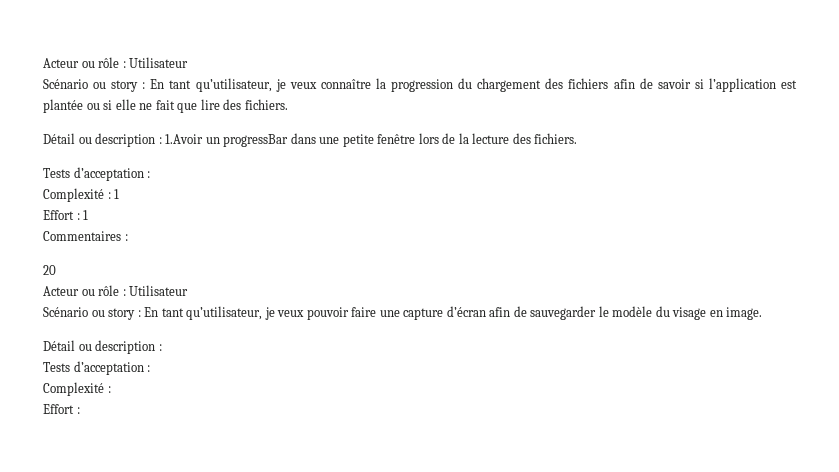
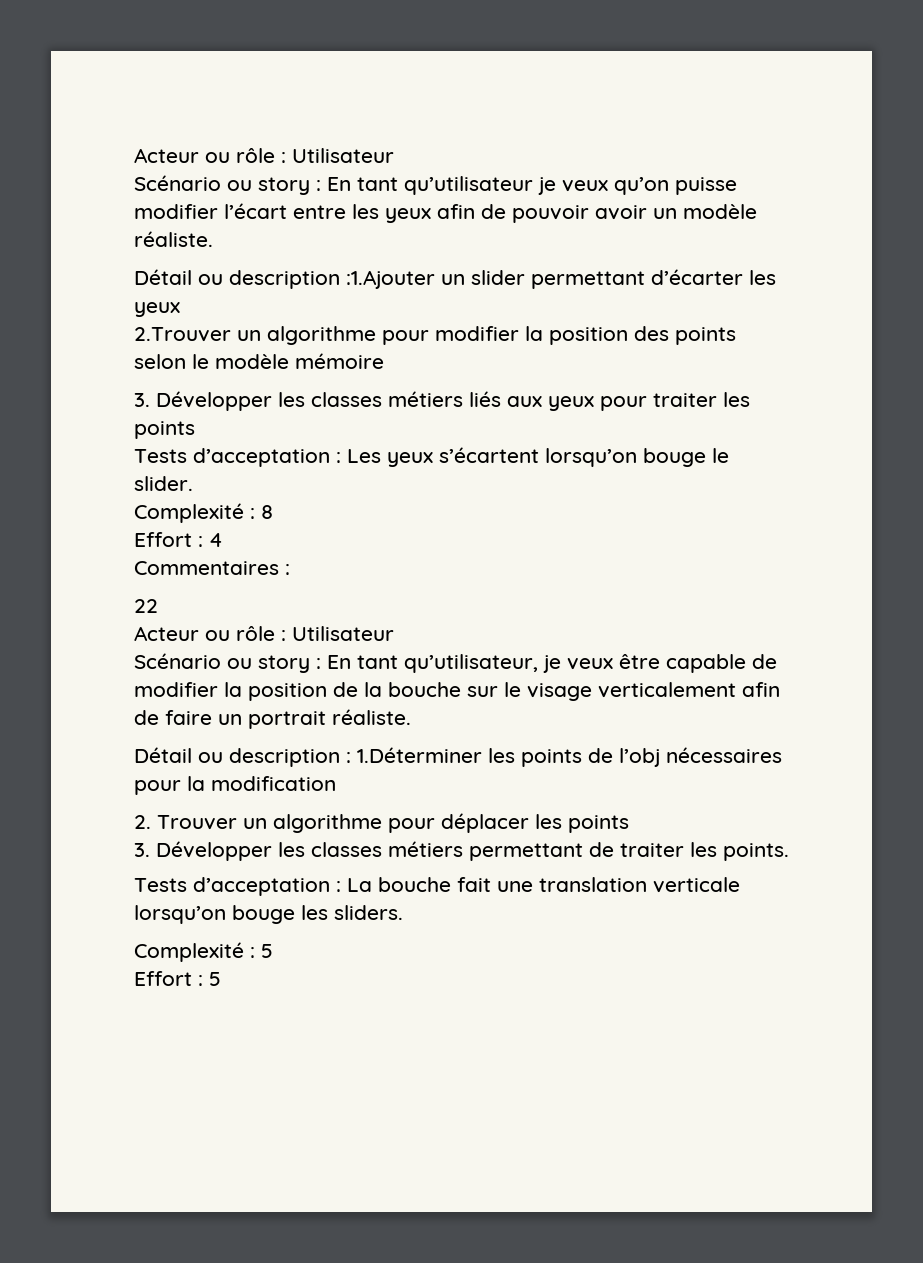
[195,78,797,92] [43,99,288,113] [43,133,578,147] [43,167,151,181] [43,188,120,202] [43,210,89,220] qu’utilisateur, je veux connaître la progression du chargement des fichiers afin de savoir si l’application est plantée ou si elle ne fait que lire des fichiers. // Détail ou description : 1.Avoir un progressBar dans une petite fenêtre lors de la lecture des fichiers. // Tests d’acceptation : // Complexité : 1 // Effort : 1 -> [404,176,737,195] [134,203,757,223] [134,231,213,247] [134,269,776,289] [134,302,180,317] [134,326,736,345] [134,353,384,369] [134,391,750,411] [134,421,195,439] [134,447,729,467] [134,476,193,491] [134,503,273,523] [134,532,223,547] qu’utilisateur je veux qu’on puisse modifier l’écart entre les yeux afin de pouvoir avoir un modèle réaliste. // Détail ou description :1.Ajouter un slider permettant d’écarter les yeux // 2.Trouver un algorithme pour modifier la position des points selon le modèle mémoire // 3. Développer les classes métiers liés aux yeux pour traiter les points // Tests d’acceptation : Les yeux s’écartent lorsqu’on bouge le slider. // Complexité : 8 // Effort : 4
[43,265,56,275] 20 -> [134,599,158,613] 22
[306,306,763,320] [43,340,162,354] [43,361,151,375] [43,382,111,396] [43,404,80,414] pouvoir faire une capture d’écran afin de sauvegarder le modèle du visage en image. // Détail ou description : // Tests d’acceptation : // Complexité : // Effort : -> [619,654,777,673] [134,682,780,701] [134,709,411,729] [134,747,782,767] [134,776,336,795] [134,813,629,833] [134,841,789,861] [134,877,740,896] [134,905,403,924] [134,942,273,962] [134,971,221,986] être capable de modifier la position de la bouche sur le visage verticalement afin de faire un portrait réaliste. // Détail ou description : 1.Déterminer les points de l’obj nécessaires pour la modification // 2. Trouver un algorithme pour déplacer les points // 3. Développer les classes métiers permettant de traiter les points. // Tests d’acceptation : La bouche fait une translation verticale lorsqu’on bouge les sliders. // Complexité : 5 // Effort : 5

